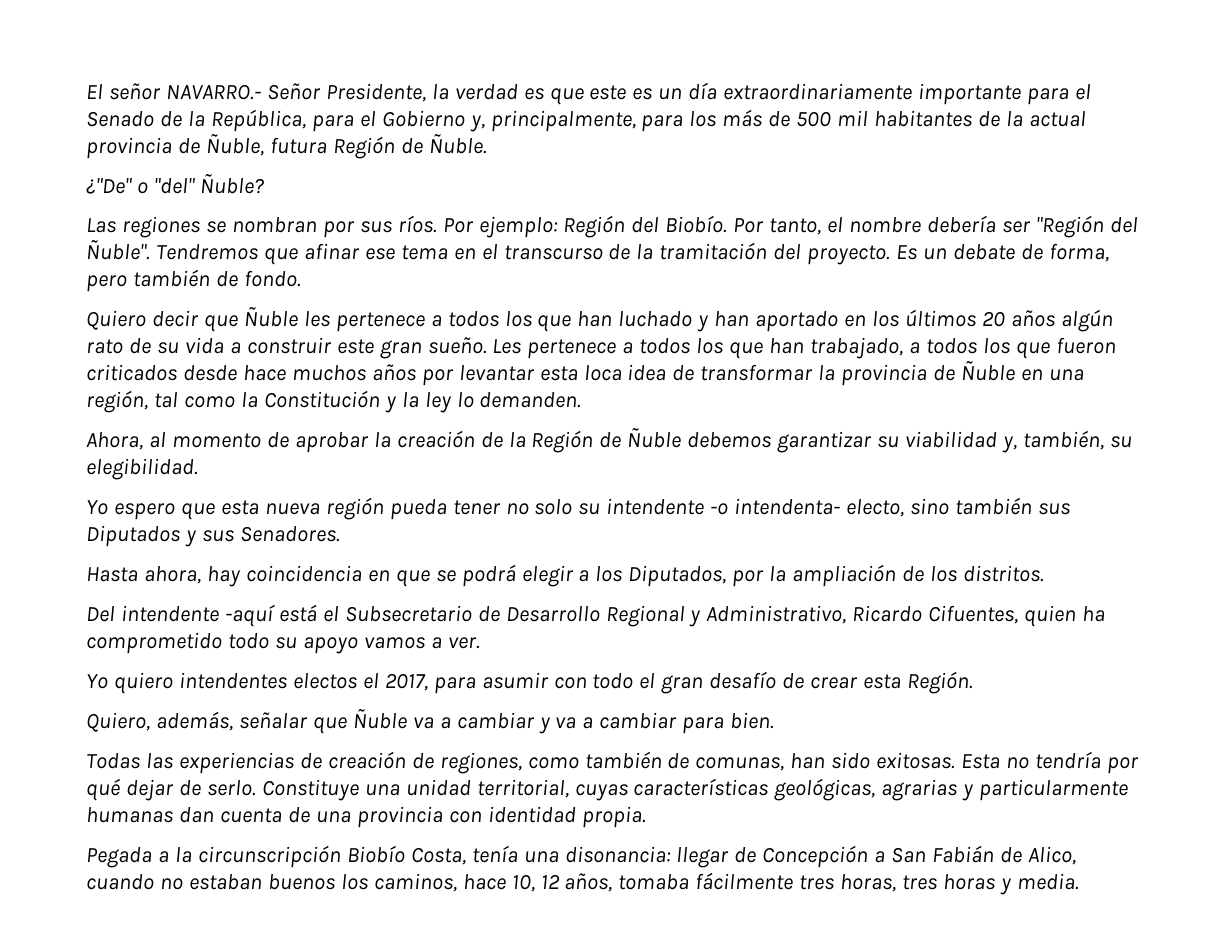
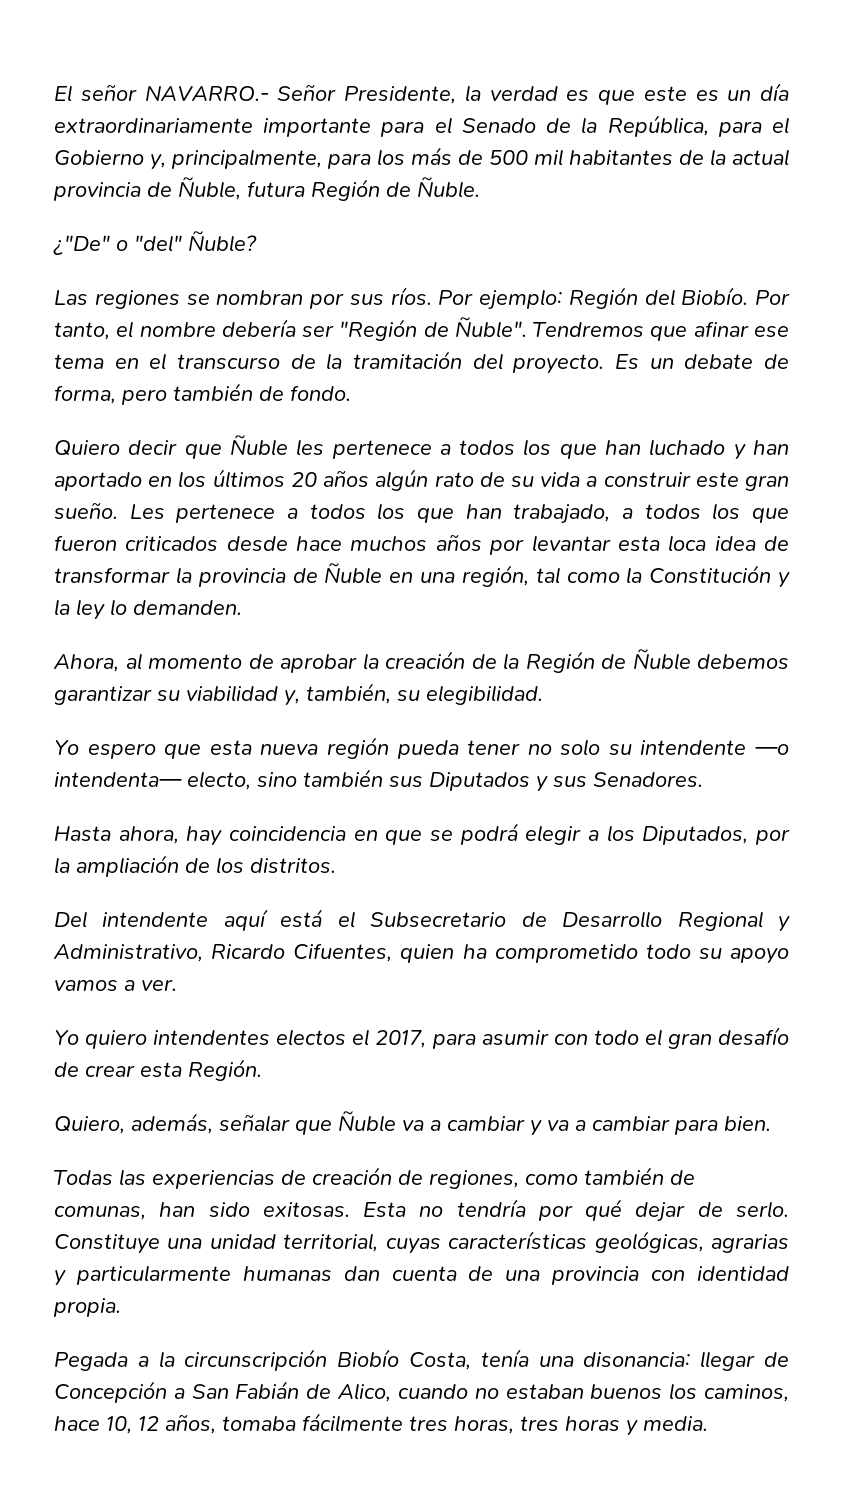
[1109,217,1138,233] del -> [423,322,449,337] de
[710,498,841,515] -o intendenta- -> [755,744,790,755] [54,772,182,787] —o intendenta—
[224,604,275,627] -aquí -> [223,909,268,931] aquí

